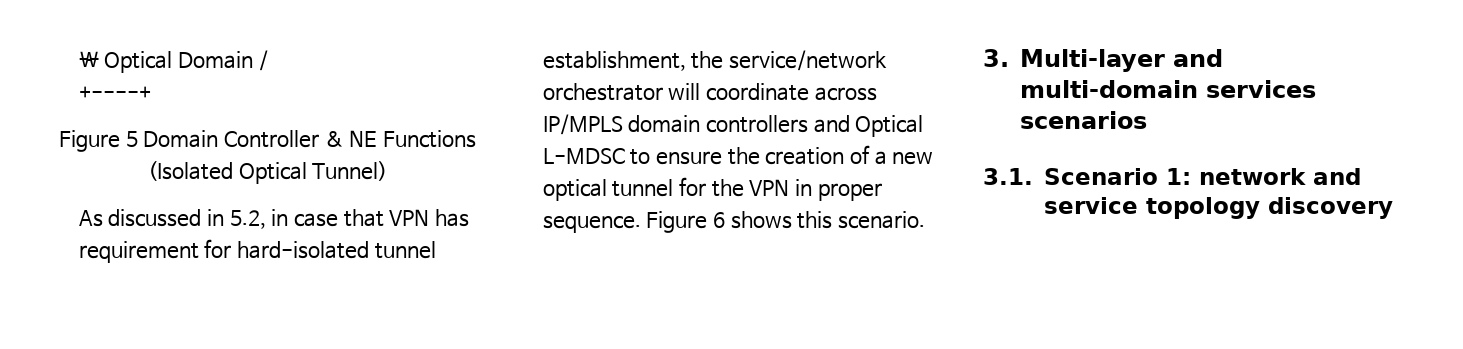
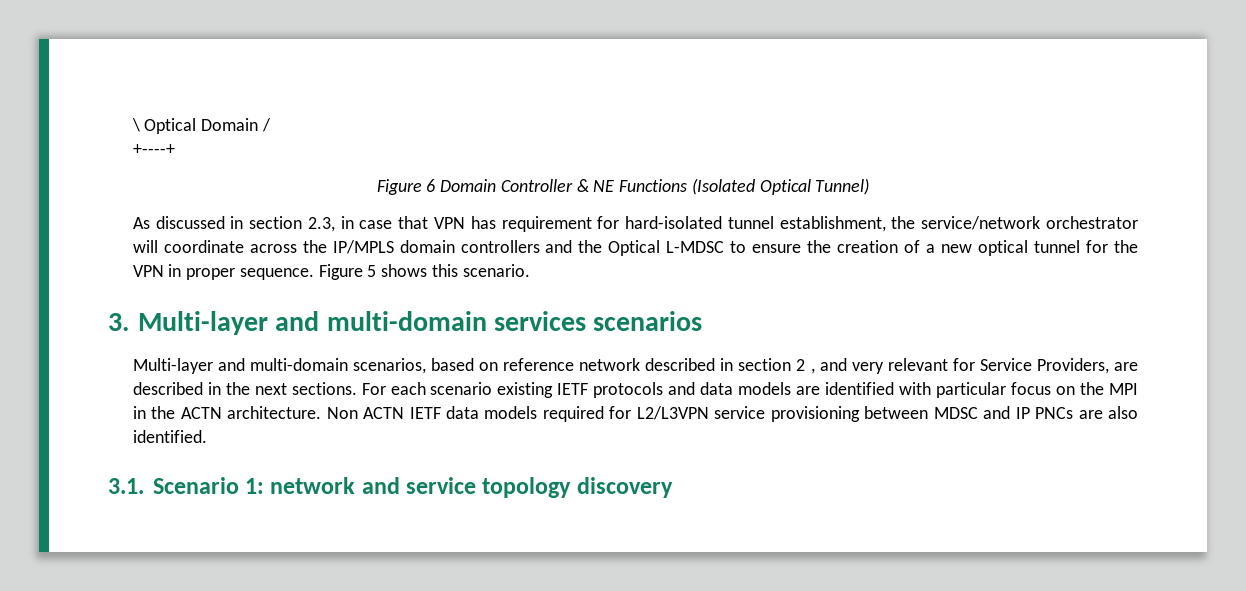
[125,131,138,147] 5 -> [426,179,436,192] 6
[229,210,266,229] 5.2, -> [249,216,335,232] section 2.3,
(877, 94) none -> [302,240,327,253] the
(850, 124) none -> [578,240,603,253] the
[712,212,725,228] 6 -> [367,265,377,277] 5
(1147, 120) none -> [132,358,1139,374] [132,382,1138,398] [132,406,1138,422] [132,430,207,443] // Multi-layer and multi-domain scenarios, based on reference network described in section 2 , and very relevant for Service Providers, are described in the next sections. For each scenario existing IETF protocols and data models are identified with particular focus on the MPI in the ACTN architecture. Non ACTN IETF data models required for L2/L3VPN service provisioning between MDSC and IP PNCs are also identified.

